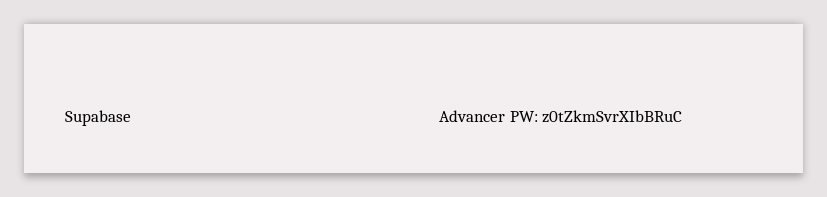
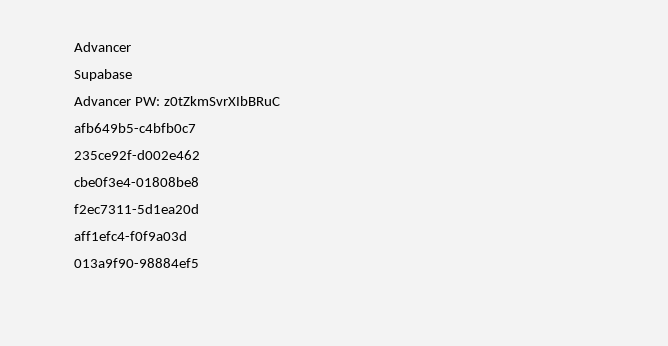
(65, 118) none -> [74,42,131,52] Advancer //
(683, 116) none -> [74,123,196,133] [74,150,200,160] [74,177,199,187] [74,204,199,214] [74,231,187,241] [74,258,199,268] // afb649b5-c4bfb0c7 // 235ce92f-d002e462 // cbe0f3e4-01808be8 // f2ec7311-5d1ea20d // aff1efc4-f0f9a03d // 013a9f90-98884ef5

